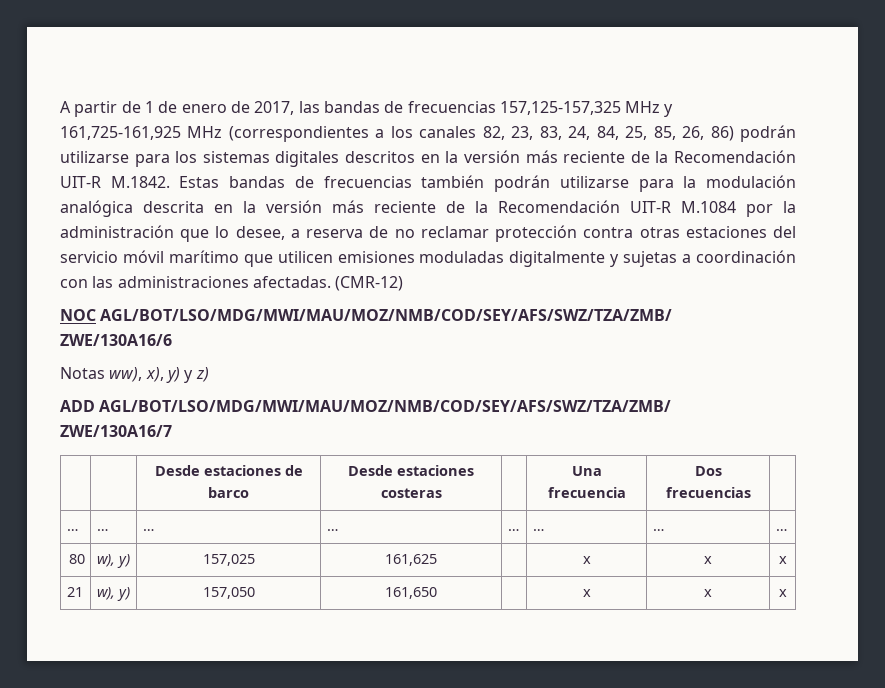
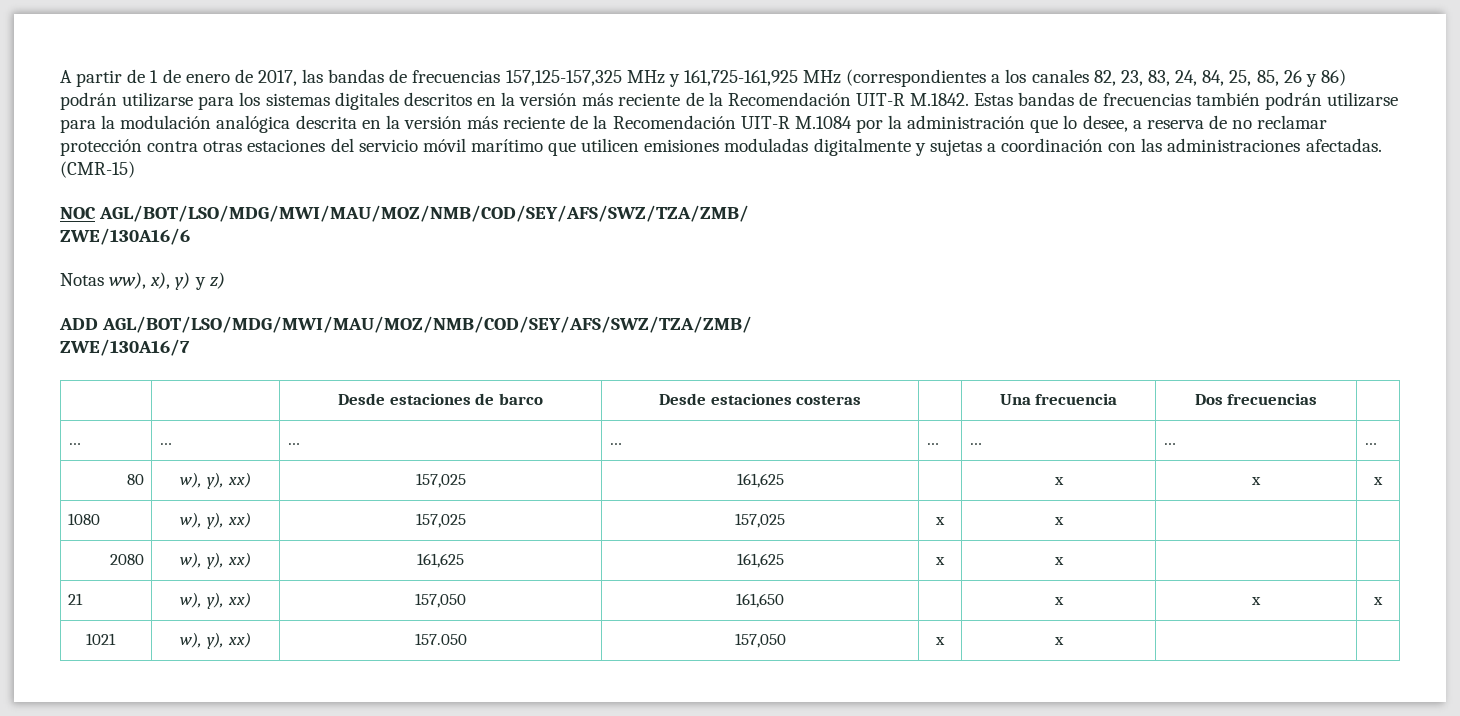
[682,126,705,140] 26, -> [1283,70,1317,87] 26 y
[335,276,404,291] (CMR-12) -> [60,161,135,178] (CMR-15)
[117,554,130,568] y) -> [207,472,251,489] y), xx)
(787, 560) none -> [67,513,100,525] [180,512,251,529] [415,513,466,528] [735,513,785,528] [935,517,945,525] [1053,517,1064,525] [110,554,145,565] [180,552,251,569] [417,553,464,568] [736,553,784,568] [935,557,945,565] [1053,557,1064,565] // 1080 | w), y), xx) | 157,025 | 157,025 | x | x | | // 2080 | w), y), xx) | 161,625 | 161,625 | x | x | |
[117,587,130,601] y) -> [207,592,251,609] y), xx)
(787, 593) none -> [85,633,116,645] [180,632,251,649] [414,633,467,645] [734,633,786,648] [935,637,945,645] [1053,637,1064,645] // 1021 | w), y), xx) | 157.050 | 157,050 | x | x | |

